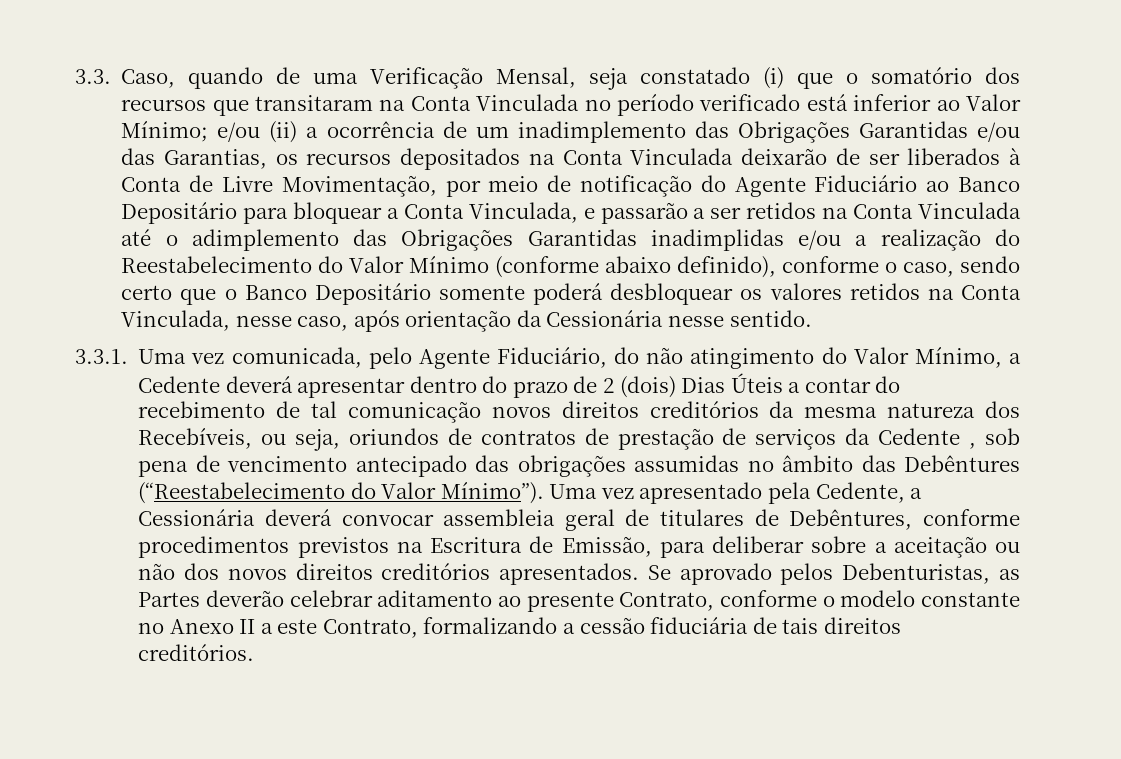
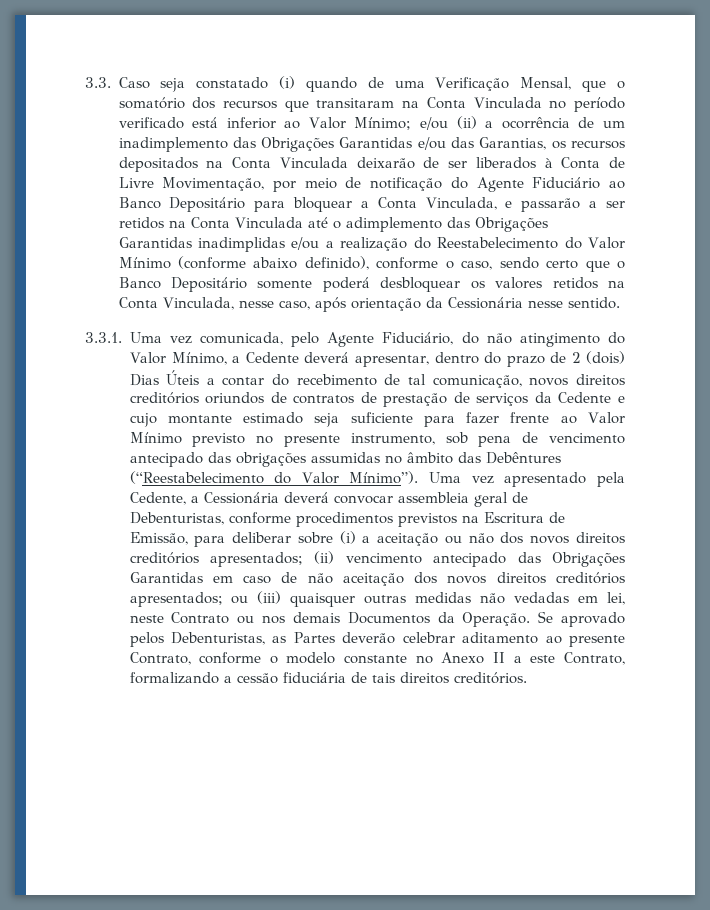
[121,69,176,88] Caso, -> [118,76,296,92] Caso seja constatado (i)
[589,67,785,90] seja constatado (i) -> (572, 83) none
[297,378,406,398] apresentar -> [354,355,429,367] apresentar,
[347,401,1020,423] [138,428,341,451] comunicação novos direitos creditórios da mesma natureza dos Recebíveis, ou seja, -> [432,374,625,388] [129,392,199,404] comunicação, novos direitos creditórios
[969,443,977,449] , -> [618,396,625,403] [129,412,626,427] [129,432,435,447] e cujo montante estimado seja suficiente para fazer frente ao Valor Mínimo previsto no presente instrumento,
[660,509,913,530] titulares de Debêntures, -> [129,512,224,525] Debenturistas,
(867, 544) none -> [339,531,356,544] (i)
[499,563,640,585] apresentados. -> [209,551,625,567] [129,572,625,586] [129,591,626,607] [129,612,531,627] apresentados; (ii) vencimento antecipado das Obrigações Garantidas em caso de não aceitação dos novos direitos creditórios apresentados; ou (iii) quaisquer outras medidas não vedadas em lei, neste Contrato ou nos demais Documentos da Operação.

